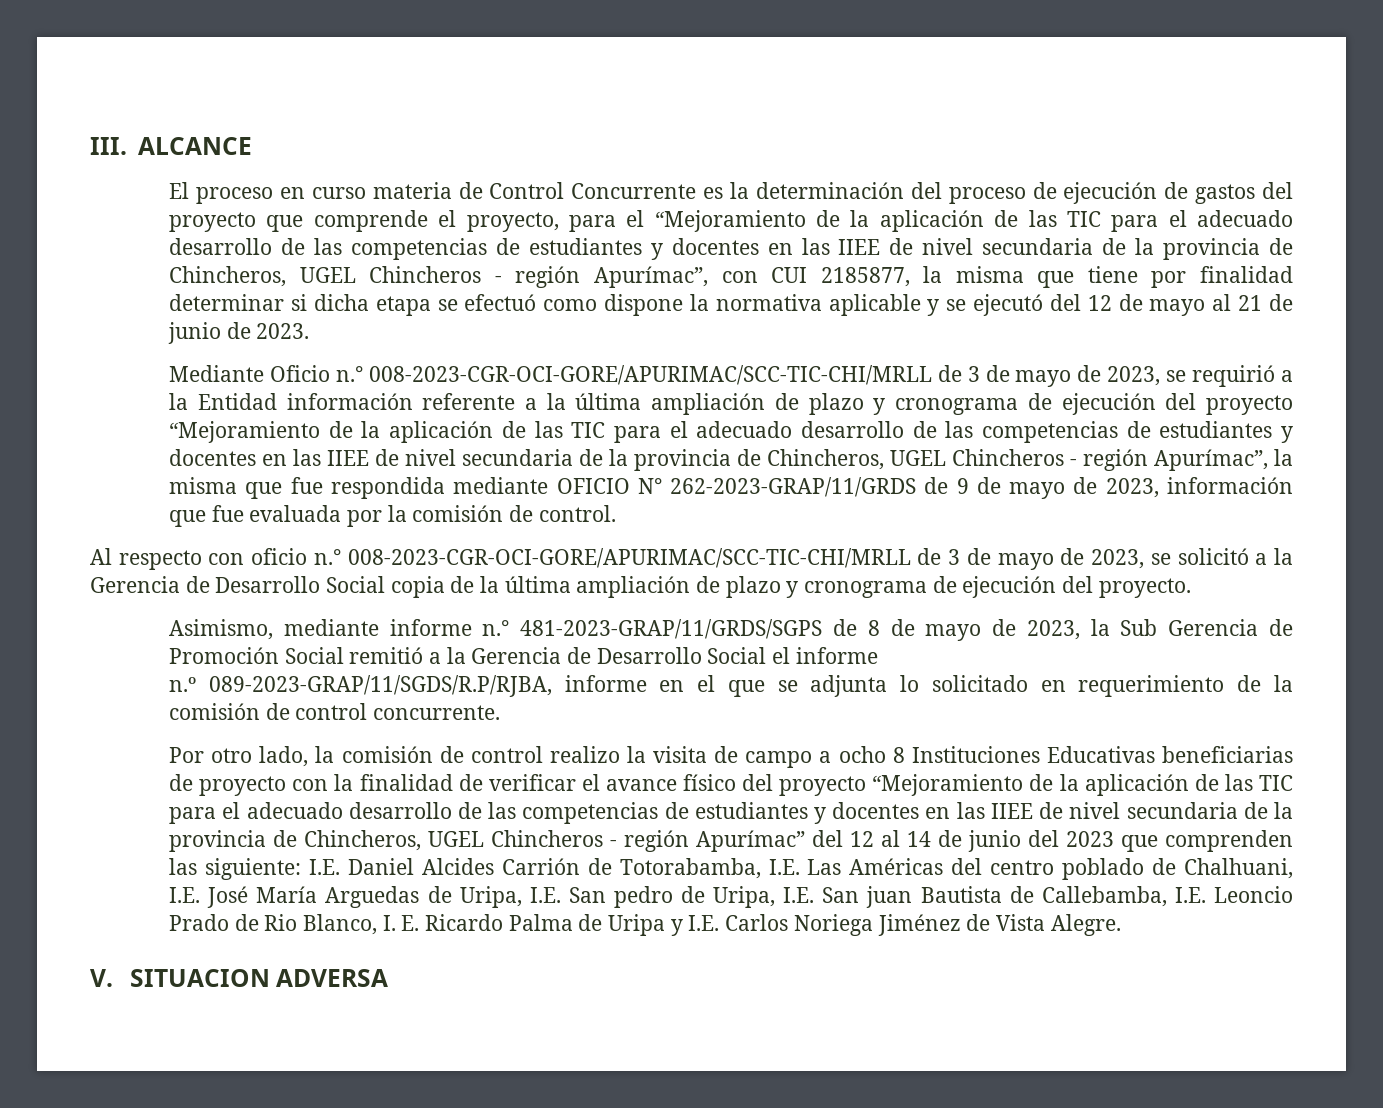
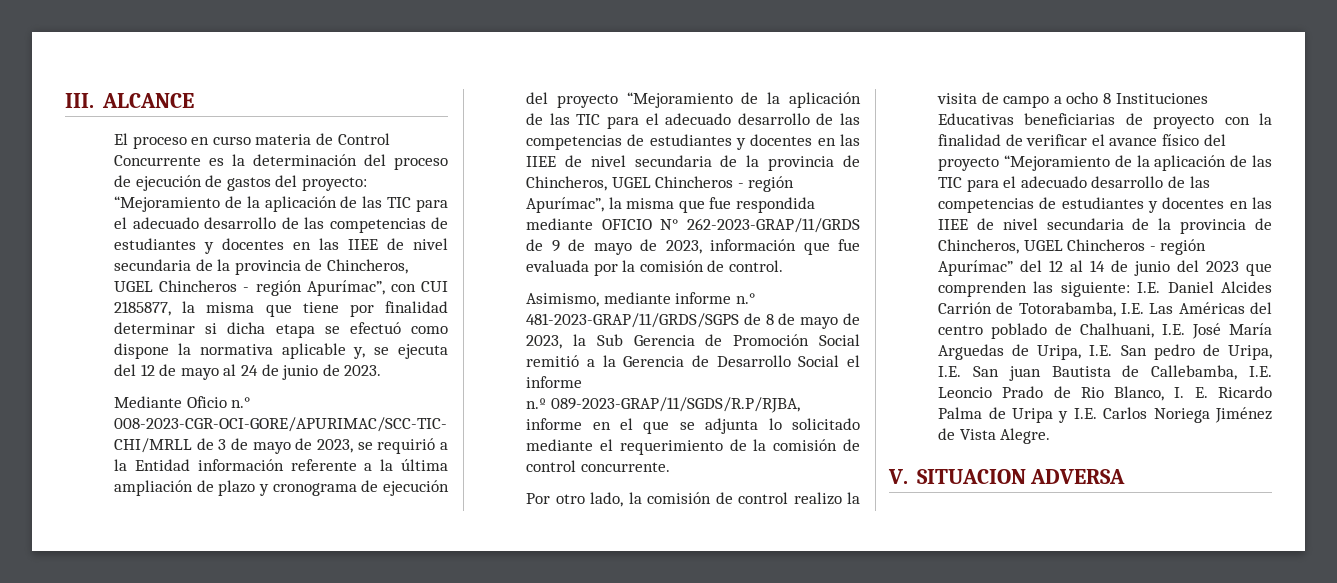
[169,210,645,232] proyecto que comprende el proyecto, para el -> [302,177,368,191] proyecto:
[927,294,1044,316] y se ejecutó -> [353,344,448,359] y, se ejecuta
[1238,295,1263,311] 21 -> [241,365,259,376] 24
[90,548,1294,570] [90,576,1191,598] // Al respecto con oficio n.° 008-2023-CGR-OCI-GORE/APURIMAC/SCC-TIC-CHI/MRLL de 3 de mayo de 2023, se solicitó a la Gerencia de Desarrollo Social copia de la última ampliación de plazo y cronograma de ejecución del proyecto. -> (784, 266) none
[1040,680,1066,692] en -> [526,439,613,451] mediante el

